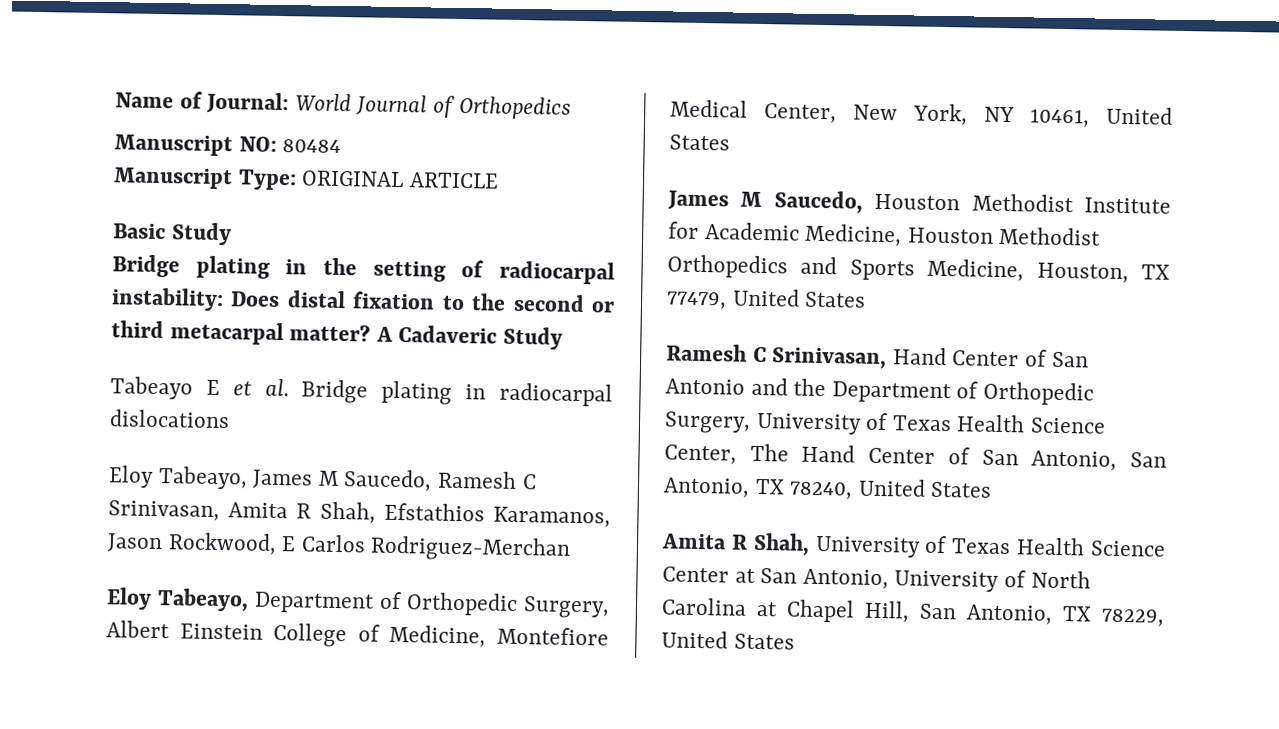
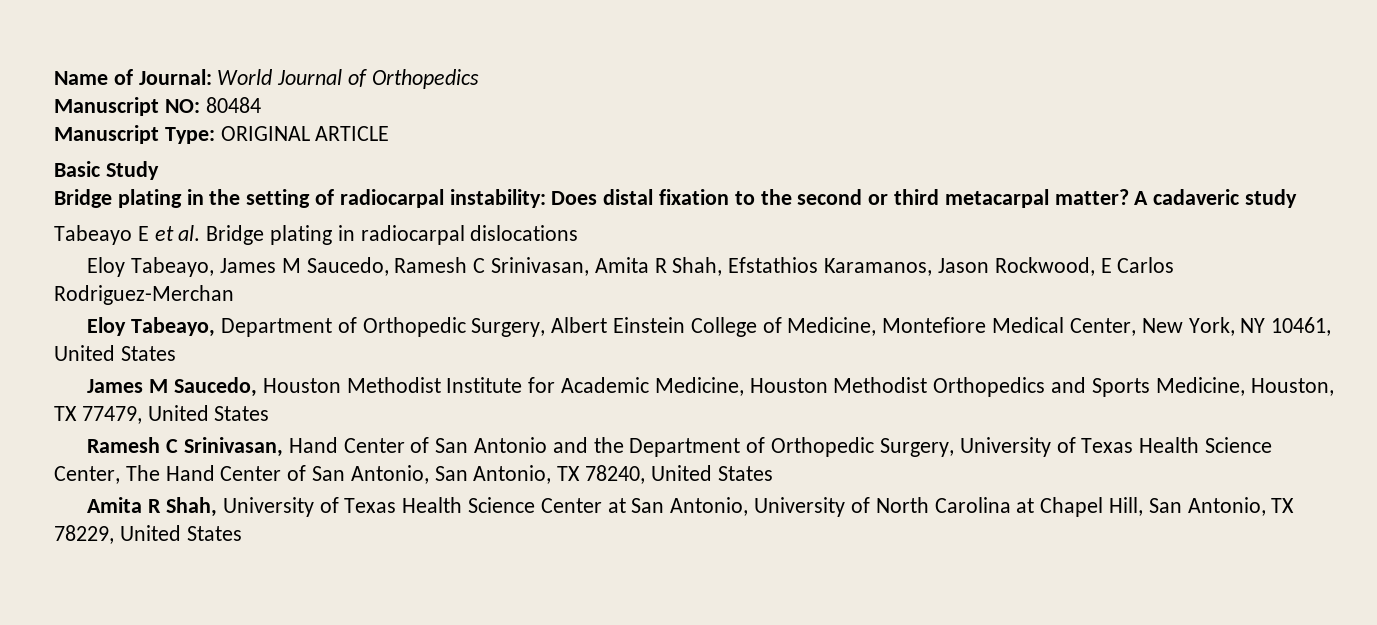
[398,325,564,350] Cadaveric Study -> [1153,189,1298,208] cadaveric study

